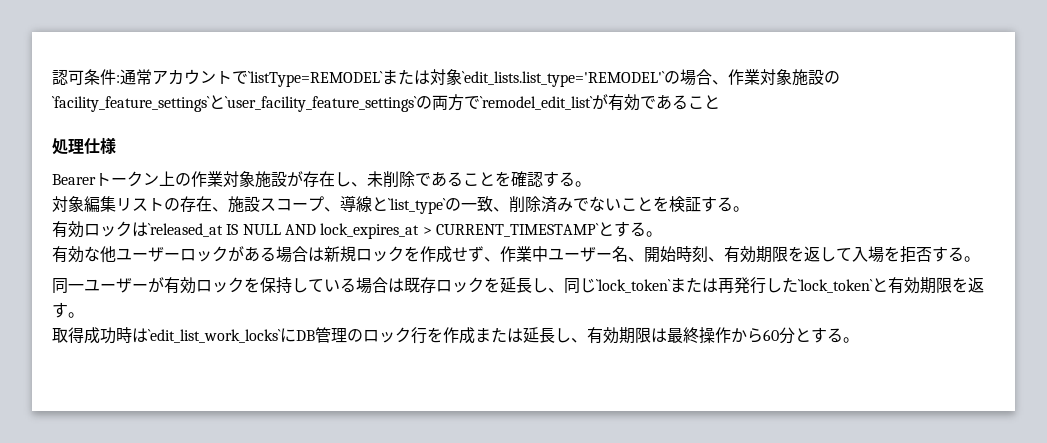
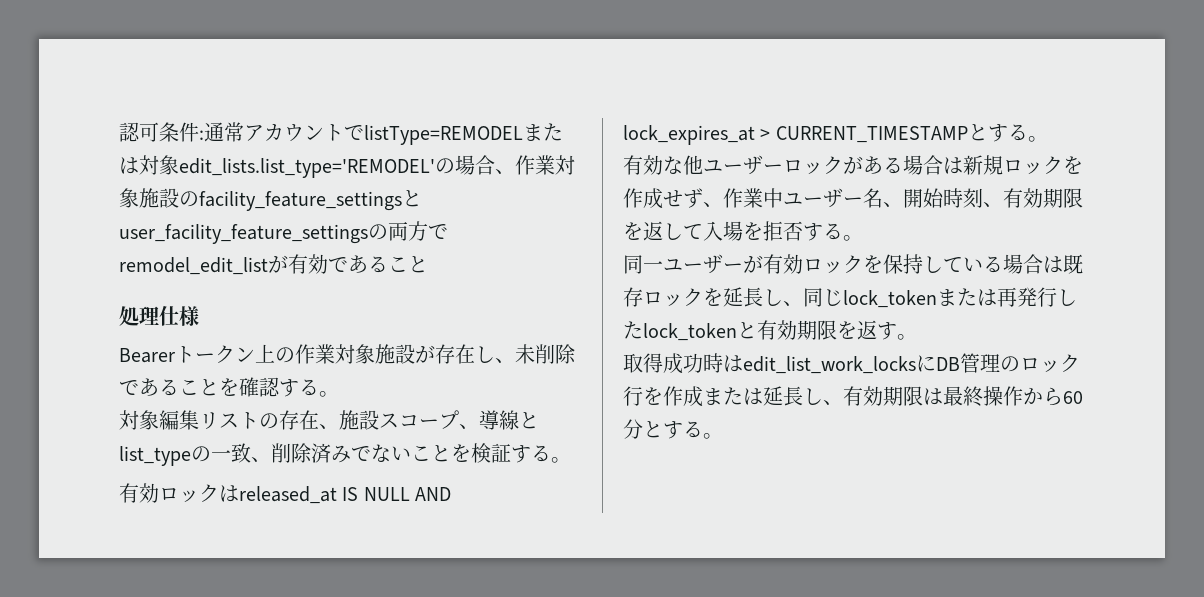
[248,71,383,87] `listType=REMODEL` -> [364,125,523,145] listType=REMODEL
[462,71,665,87] `edit_lists.list_type='REMODEL'` -> [179,158,435,178] edit_lists.list_type='REMODEL'
[52,95,417,112] `facility_feature_settings`と`user_facility_feature_settings` -> [199,190,422,211] [119,224,368,244] facility_feature_settingsとuser_facility_feature_settings
[480,96,593,110] `remodel_edit_list` -> [119,257,268,275] remodel_edit_list
[388,198,446,214] `list_type` -> [119,446,191,466] list_type
[148,223,223,237] `released_at -> [239,486,337,504] released_at
[435,223,599,237] CURRENT_TIMESTAMP` -> [775,126,968,143] CURRENT_TIMESTAMP
[596,279,671,293] `lock_token` -> [843,290,937,308] lock_token
[798,279,873,293] `lock_token` -> [643,323,737,341] lock_token
[148,329,281,343] `edit_list_work_locks` -> [743,356,916,374] edit_list_work_locks

